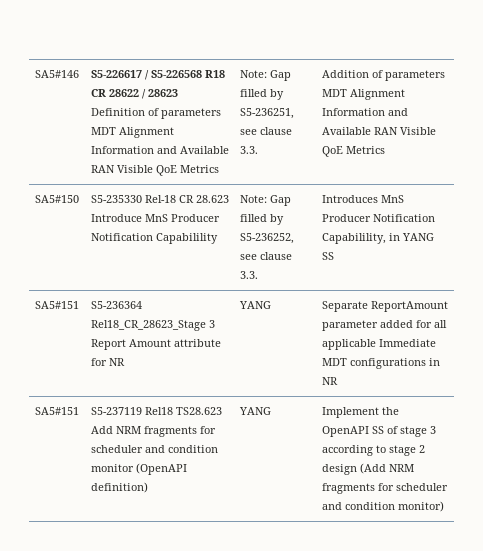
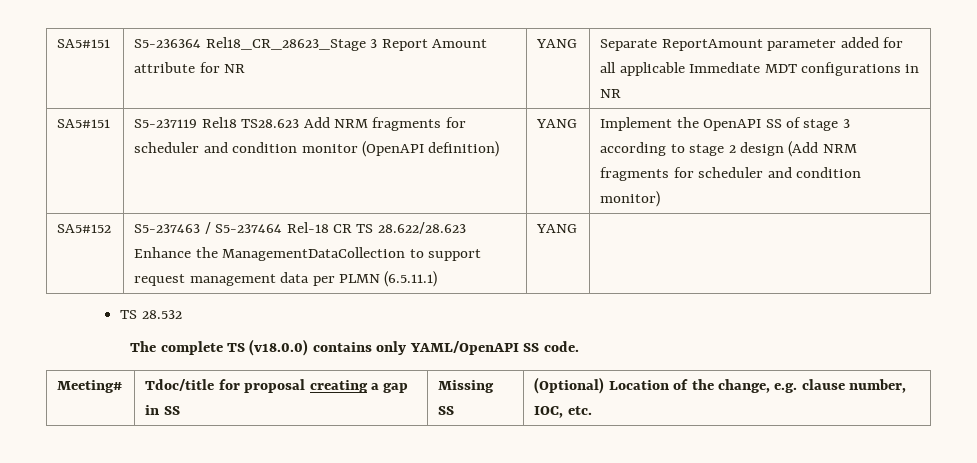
[34,70,79,78] [90,70,225,80] [90,89,178,99] [90,108,221,119] [90,127,174,138] [90,146,229,154] [90,165,219,176] [239,70,291,81] [239,89,284,100] [239,108,294,119] [239,127,292,135] [239,146,258,154] [321,70,445,81] [321,89,405,100] [321,108,408,116] [321,127,436,135] [321,146,385,157] [34,195,79,203] [90,195,229,203] [90,214,220,222] [90,233,218,244] [239,195,291,206] [239,214,284,225] [239,233,294,244] [239,252,292,260] [239,271,258,279] [321,195,404,203] [321,214,435,222] [321,233,434,244] [321,252,334,260] SA5#146 | S5-226617 / S5-226568 R18 CR 28622 / 28623 Definition of parameters MDT Alignment Information and Available RAN Visible QoE Metrics | Note: Gap filled by S5-236251, see clause 3.3. | Addition of parameters MDT Alignment Information and Available RAN Visible QoE Metrics // SA5#150 | S5-235330 Rel-18 CR 28.623 Introduce MnS Producer Notification Capabilility | Note: Gap filled by S5-236252, see clause 3.3. | Introduces MnS Producer Notification Capabilility, in YANG SS // -> (57, 43) none
(444, 506) none -> [57,224,112,233] [134,222,466,234] [134,247,482,261] [134,271,438,287] [536,224,578,233] [120,310,182,319] [130,339,579,356] [57,380,123,393] [145,379,409,393] [145,405,180,415] [438,380,495,393] [438,406,455,415] [534,377,907,394] [534,406,592,418] // SA5#152 | S5-237463 / S5-237464 Rel-18 CR TS 28.622/28.623 Enhance the ManagementDataCollection to support request management data per PLMN (6.5.11.1) | YANG | // TS 28.532 // The complete TS (v18.0.0) contains only YAML/OpenAPI SS code. // Meeting# | Tdoc/title for proposal creating a gap in SS | Missing SS | (Optional) Location of the change, e.g. clause number, IOC, etc.

